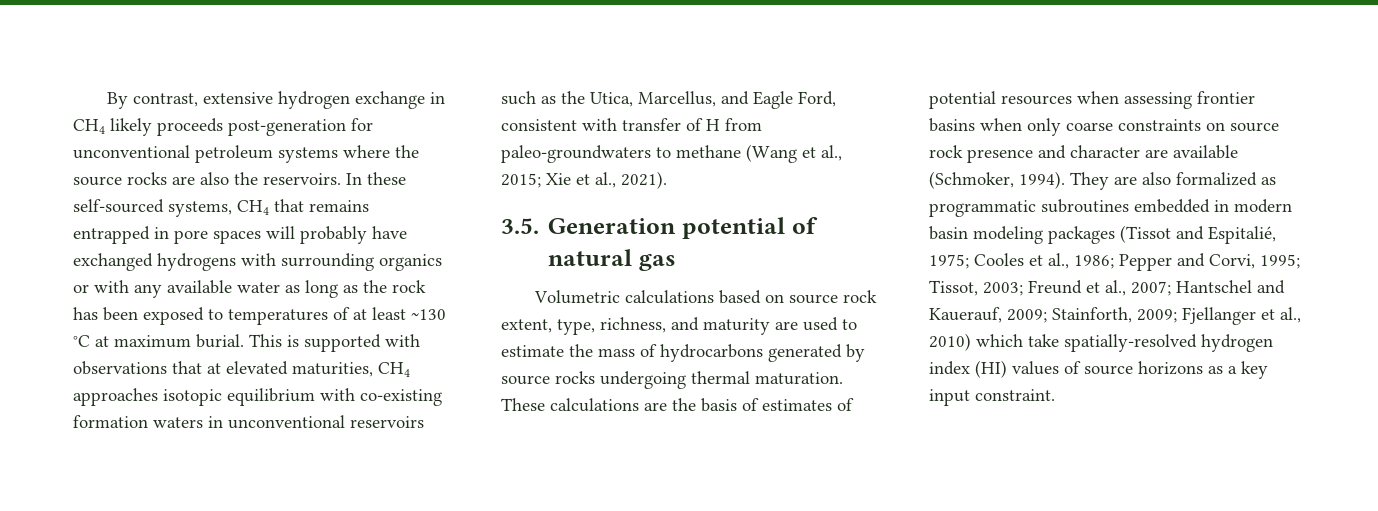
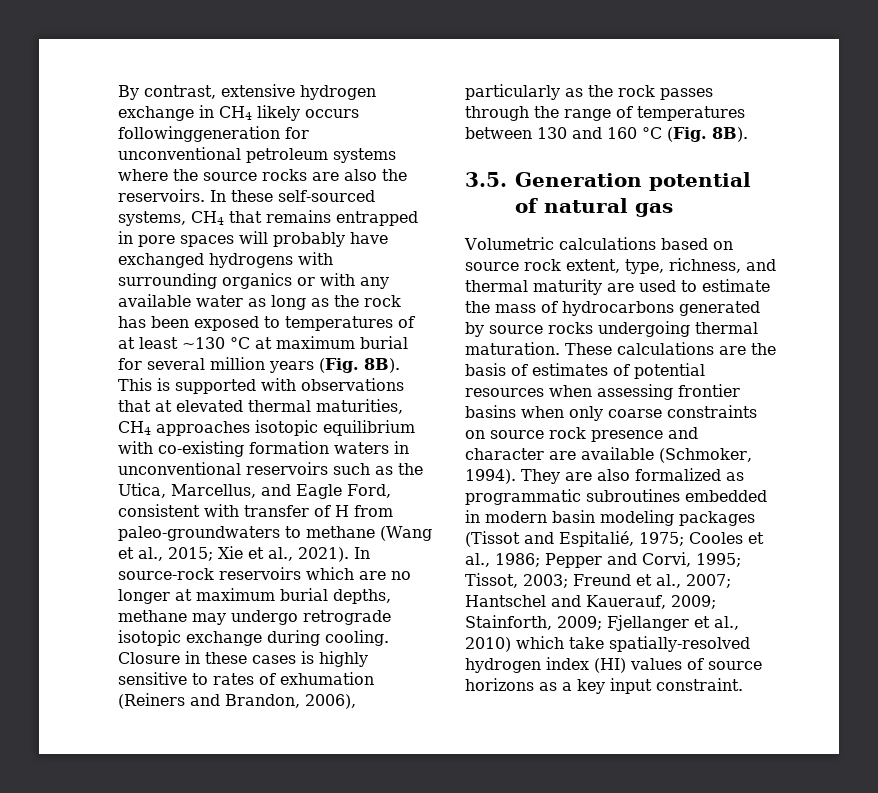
[157,118,346,136] proceeds post-generation -> [305,109,359,118] [118,126,280,142] occurs followinggeneration
[196,334,244,348] burial. -> [360,336,408,349] [118,357,400,373] burial for several million years (Fig. 8B).
(288, 368) none -> [248,400,311,412] thermal
(667, 180) none -> [354,547,370,559] [118,567,411,580] [118,588,391,604] [118,610,391,625] [118,630,389,646] [118,651,368,667] [118,672,374,685] [118,693,356,709] [465,84,713,100] [465,106,745,121] [465,127,748,142] In source-rock reservoirs which are no longer at maximum burial depths, methane may undergo retrograde isotopic exchange during cooling. Closure in these cases is highly sensitive to rates of exhumation (Reiners and Brandon, 2006), particularly as the rock passes through the range of temperatures between 130 and 160 °C (Fig. 8B).
(699, 324) none -> [465,280,528,292] thermal

